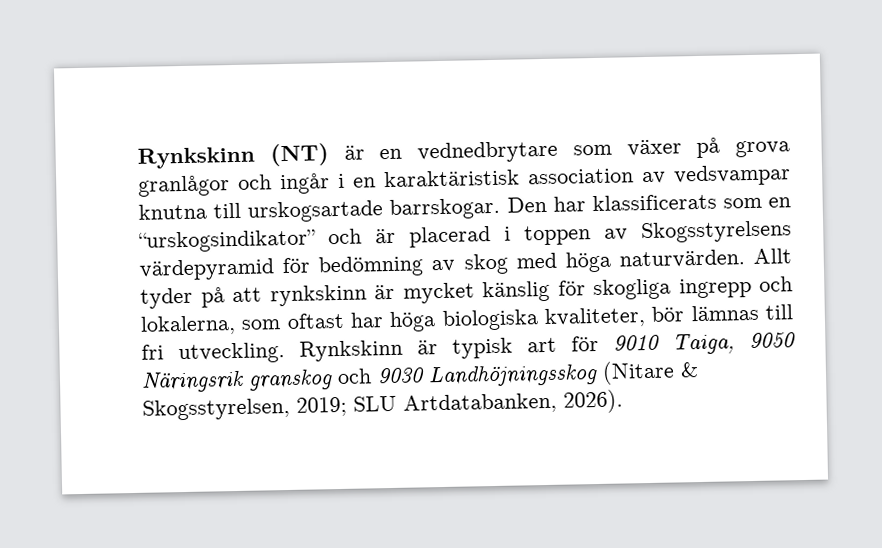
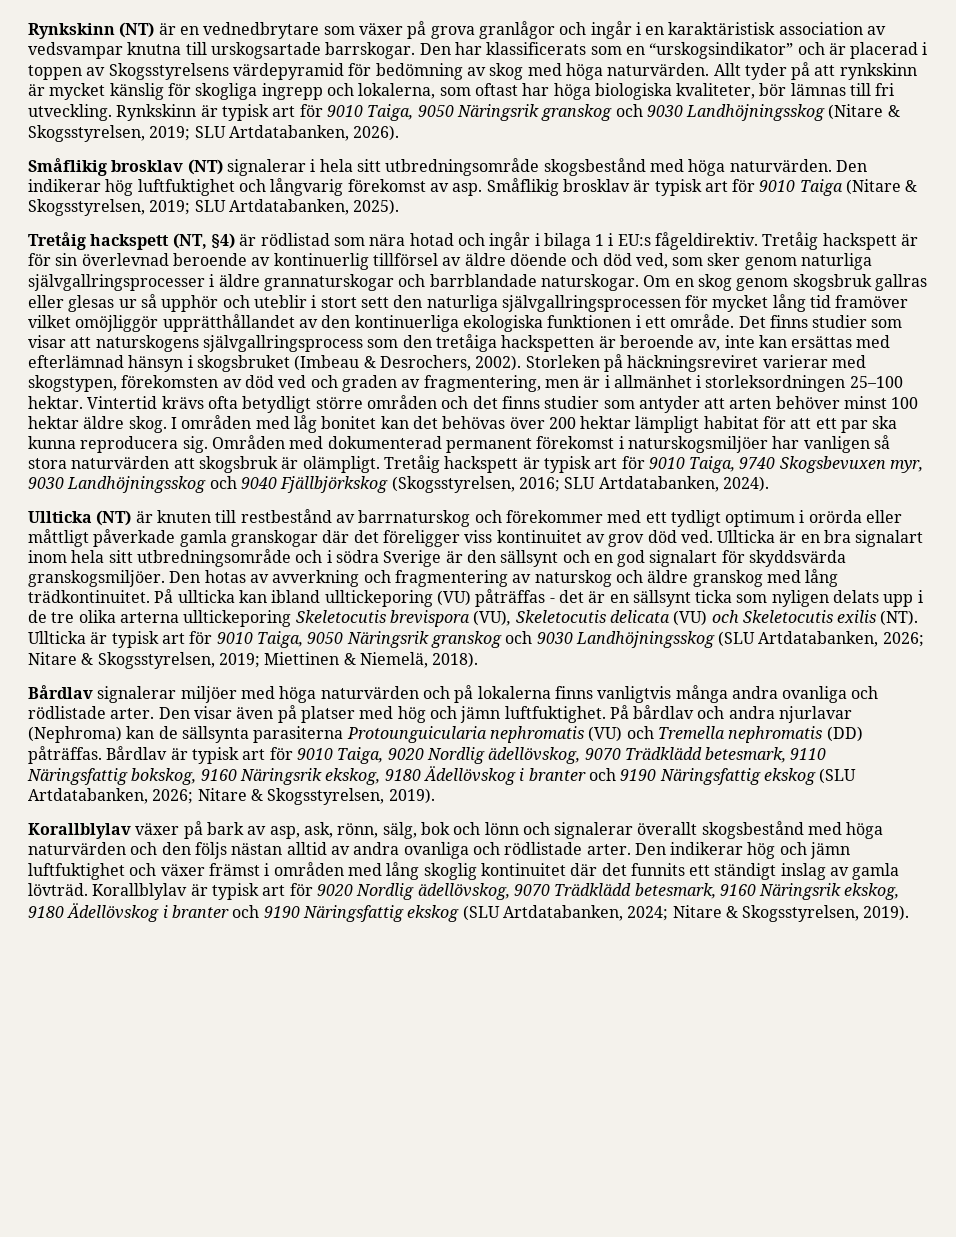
(623, 401) none -> [28,158,867,176] [28,178,918,196] [28,199,400,216] [28,232,919,250] [28,253,873,270] [28,274,927,291] [28,294,909,312] [28,314,903,332] [28,334,891,352] [28,354,866,372] [28,375,903,392] [28,395,919,413] [28,415,898,433] [28,435,890,453] [28,455,924,473] [28,476,769,493] [28,509,903,527] [28,529,924,547] [28,549,847,567] [28,569,839,587] [28,589,923,607] [28,610,919,627] [28,631,924,648] [28,652,479,669] [28,685,879,703] [28,705,853,723] [28,726,863,743] [28,746,827,764] [27,766,857,785] [28,788,435,805] [28,821,884,839] [28,842,851,859] [28,862,900,880] [28,883,900,900] [28,903,910,922] // Småflikig brosklav (NT) signalerar i hela sitt utbredningsområde skogsbestånd med höga naturvärden. Den indikerar hög luftfuktighet och långvarig förekomst av asp. Småflikig brosklav är typisk art för 9010 Taiga (Nitare & Skogsstyrelsen, 2019; SLU Artdatabanken, 2025). // Tretåig hackspett (NT, §4) är rödlistad som nära hotad och ingår i bilaga 1 i EU:s fågeldirektiv. Tretåig hackspett är för sin överlevnad beroende av kontinuerlig tillförsel av äldre döende och död ved, som sker genom naturliga självgallringsprocesser i äldre grannaturskogar och barrblandade naturskogar. Om en skog genom skogsbruk gallras eller glesas ur så upphör och uteblir i stort sett den naturliga självgallringsprocessen för mycket lång tid framöver vilket omöjliggör upprätthållandet av den kontinuerliga ekologiska funktionen i ett område. Det finns studier som visar att naturskogens självgallringsprocess som den tretåiga hackspetten är beroende av, inte kan ersättas med efterlämnad hänsyn i skogsbruket (Imbeau & Desrochers, 2002). Storleken på häckningsreviret varierar med skogstypen, förekomsten av död ved och graden av fragmentering, men är i allmänhet i storleksordningen 25–100 hektar. Vintertid krävs ofta betydligt större områden och det finns studier som antyder att arten behöver minst 100 hektar äldre skog. I områden med låg bonitet kan det behövas över 200 hektar lämpligt habitat för att ett par ska kunna reproducera sig. Områden med dokumenterad permanent förekomst i naturskogsmiljöer har vanligen så stora naturvärden att skogsbruk är olämpligt. Tretåig hackspett är typisk art för 9010 Taiga, 9740 Skogsbevuxen myr, 9030 Landhöjningsskog och 9040 Fjällbjörkskog (Skogsstyrelsen, 2016; SLU Artdatabanken, 2024). // Ullticka (NT) är knuten till restbestånd av barrnaturskog och förekommer med ett tydligt optimum i orörda eller måttligt påverkade gamla granskogar där det föreligger viss kontinuitet av grov död ved. Ullticka är en bra signalart inom hela sitt utbredningsområde och i södra Sverige är den sällsynt och en god signalart för skyddsvärda granskogsmiljöer. Den hotas av avverkning och fragmentering av naturskog och äldre granskog med lång trädkontinuitet. På ullticka kan ibland ulltickeporing (VU) påträffas - det är en sällsynt ticka som nyligen delats upp i de tre olika arterna ulltickeporing Skeletocutis brevispora (VU), Skeletocutis delicata (VU) och Skeletocutis exilis (NT). Ullticka är typisk art för 9010 Taiga, 9050 Näringsrik granskog och 9030 Landhöjningsskog (SLU Artdatabanken, 2026; Nitare & Skogsstyrelsen, 2019; Miettinen & Niemelä, 2018). // Bårdlav signalerar miljöer med höga naturvärden och på lokalerna finns vanligtvis många andra ovanliga och rödlistade arter. Den visar även på platser med hög och jämn luftfuktighet. På bårdlav och andra njurlavar (Nephroma) kan de sällsynta parasiterna Protounguicularia nephromatis (VU) och Tremella nephromatis (DD) påträffas. Bårdlav är typisk art för 9010 Taiga, 9020 Nordlig ädellövskog, 9070 Trädklädd betesmark, 9110 Näringsfattig bokskog, 9160 Näringsrik ekskog, 9180 Ädellövskog i branter och 9190 Näringsfattig ekskog (SLU Artdatabanken, 2026; Nitare & Skogsstyrelsen, 2019). // Korallblylav växer på bark av asp, ask, rönn, sälg, bok och lönn och signalerar överallt skogsbestånd med höga naturvärden och den följs nästan alltid av andra ovanliga och rödlistade arter. Den indikerar hög och jämn luftfuktighet och växer främst i områden med lång skoglig kontinuitet där det funnits ett ständigt inslag av gamla lövträd. Korallblylav är typisk art för 9020 Nordlig ädellövskog, 9070 Trädklädd betesmark, 9160 Näringsrik ekskog, 9180 Ädellövskog i branter och 9190 Näringsfattig ekskog (SLU Artdatabanken, 2024; Nitare & Skogsstyrelsen, 2019).

